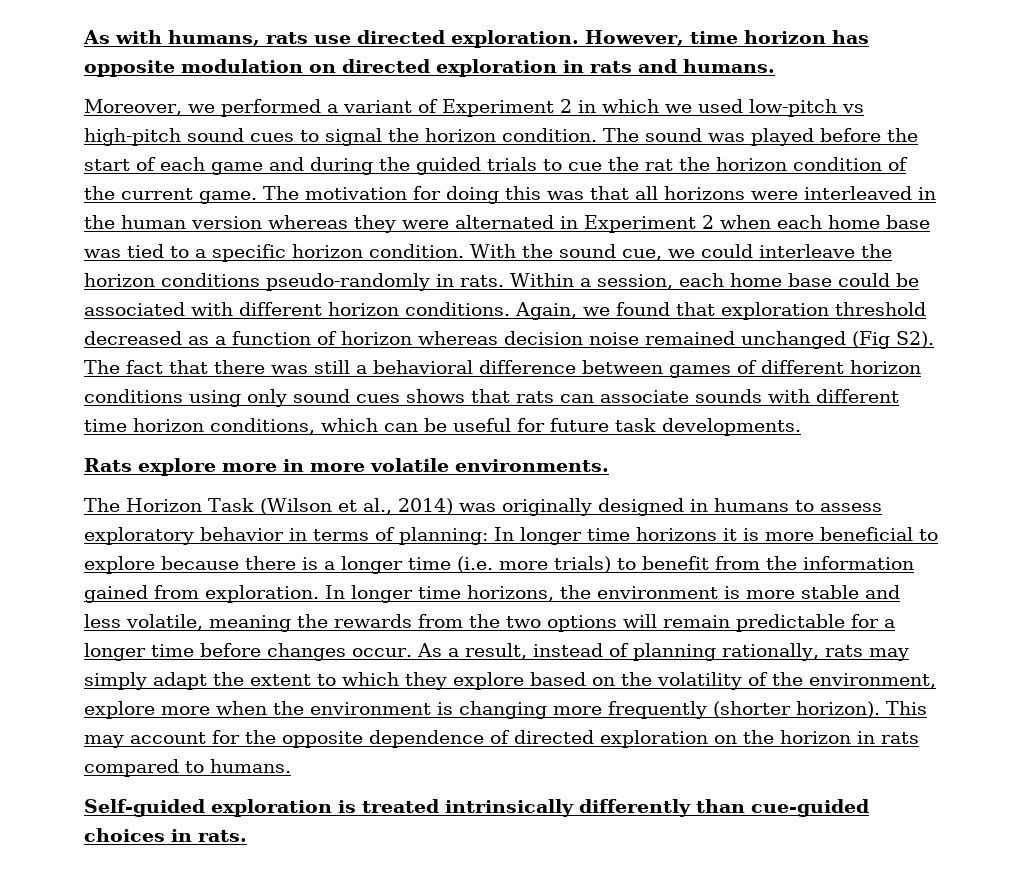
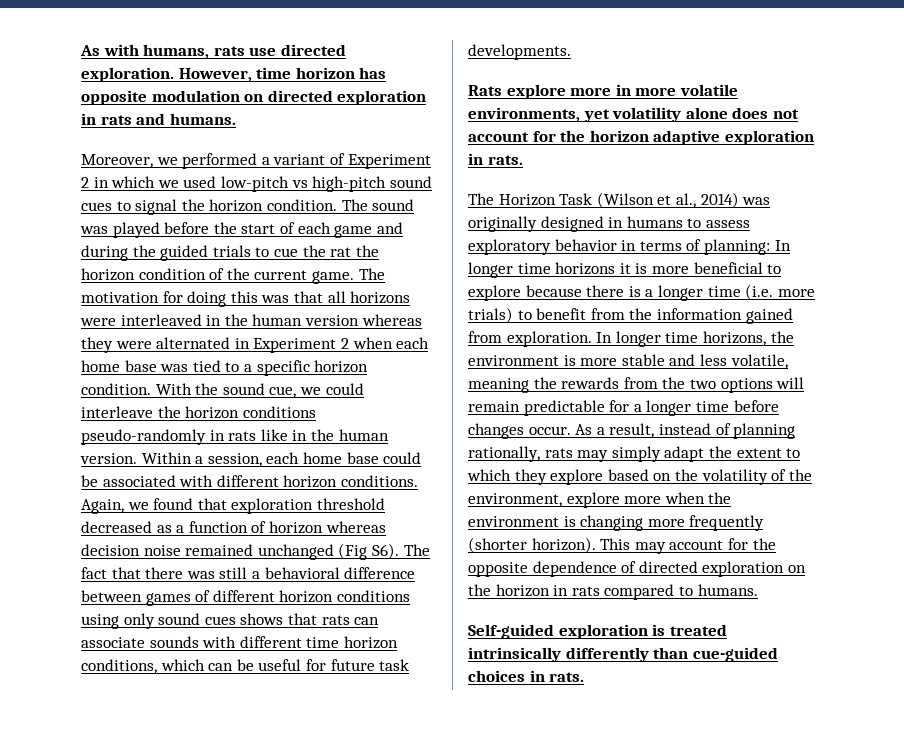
[460,275,504,287] rats. -> [228,429,389,441] [80,453,137,464] rats like in the human version.
[896,331,934,348] S2). -> [371,543,399,559] S6).
[455,459,609,472] environments. -> [468,107,799,122] [468,130,814,145] [468,153,523,165] environments, yet volatility alone does not account for the horizon adaptive exploration in rats.

